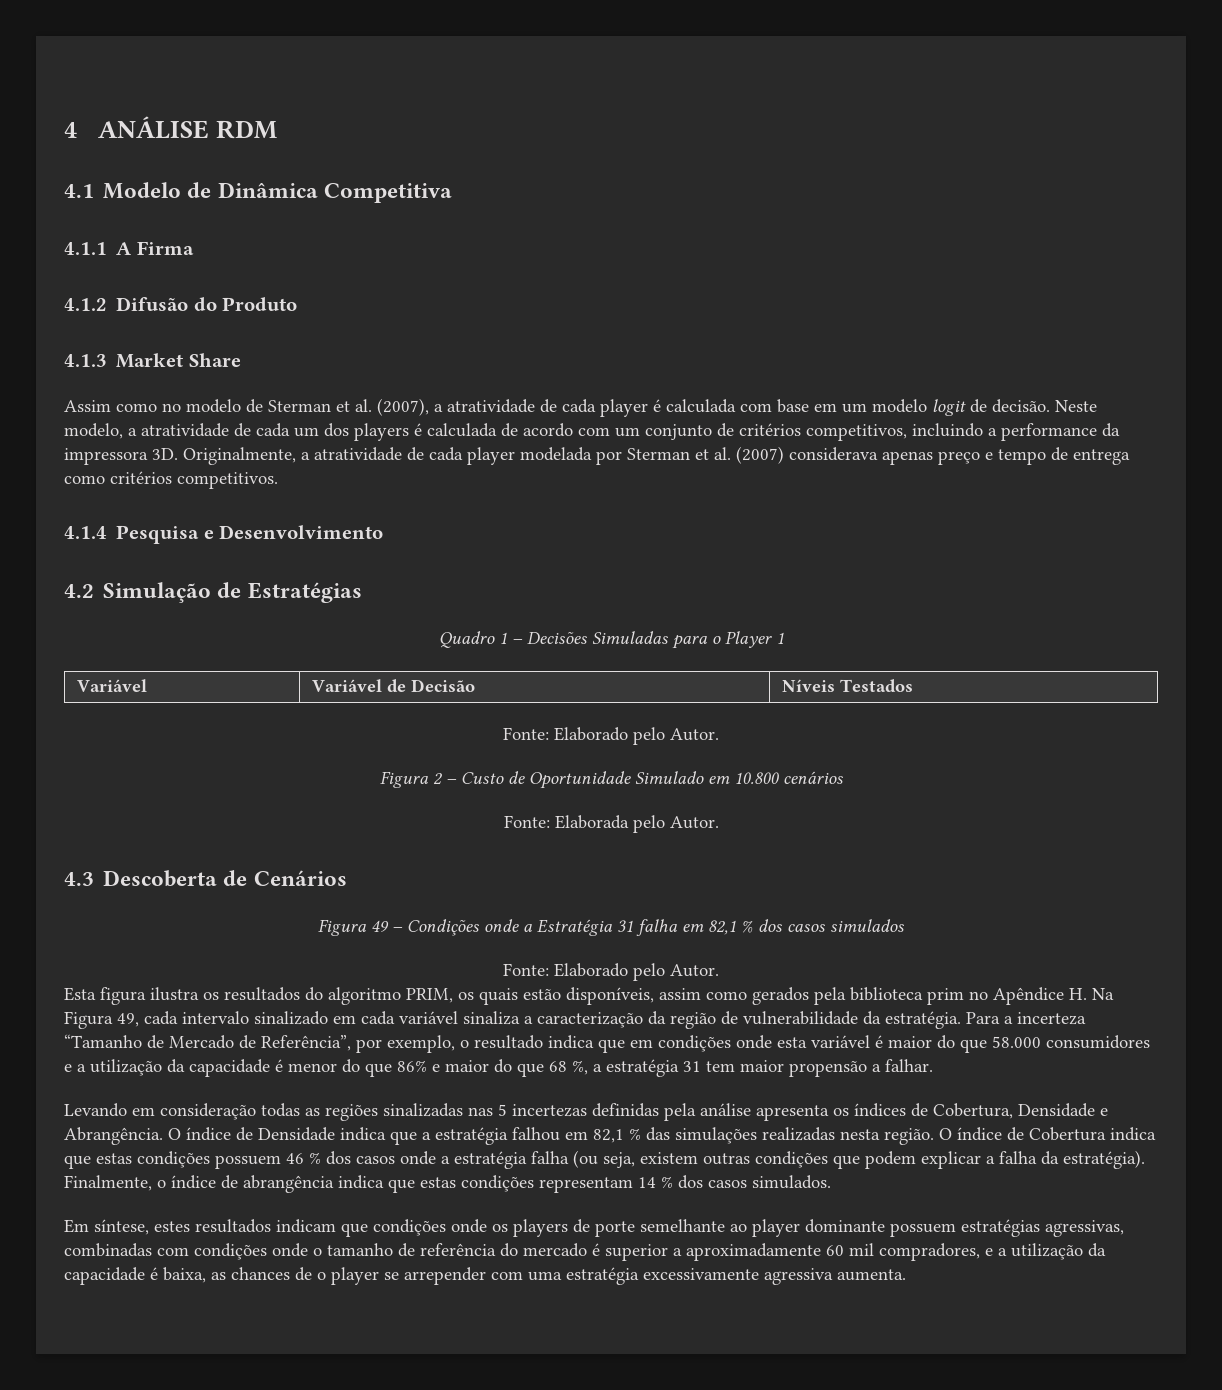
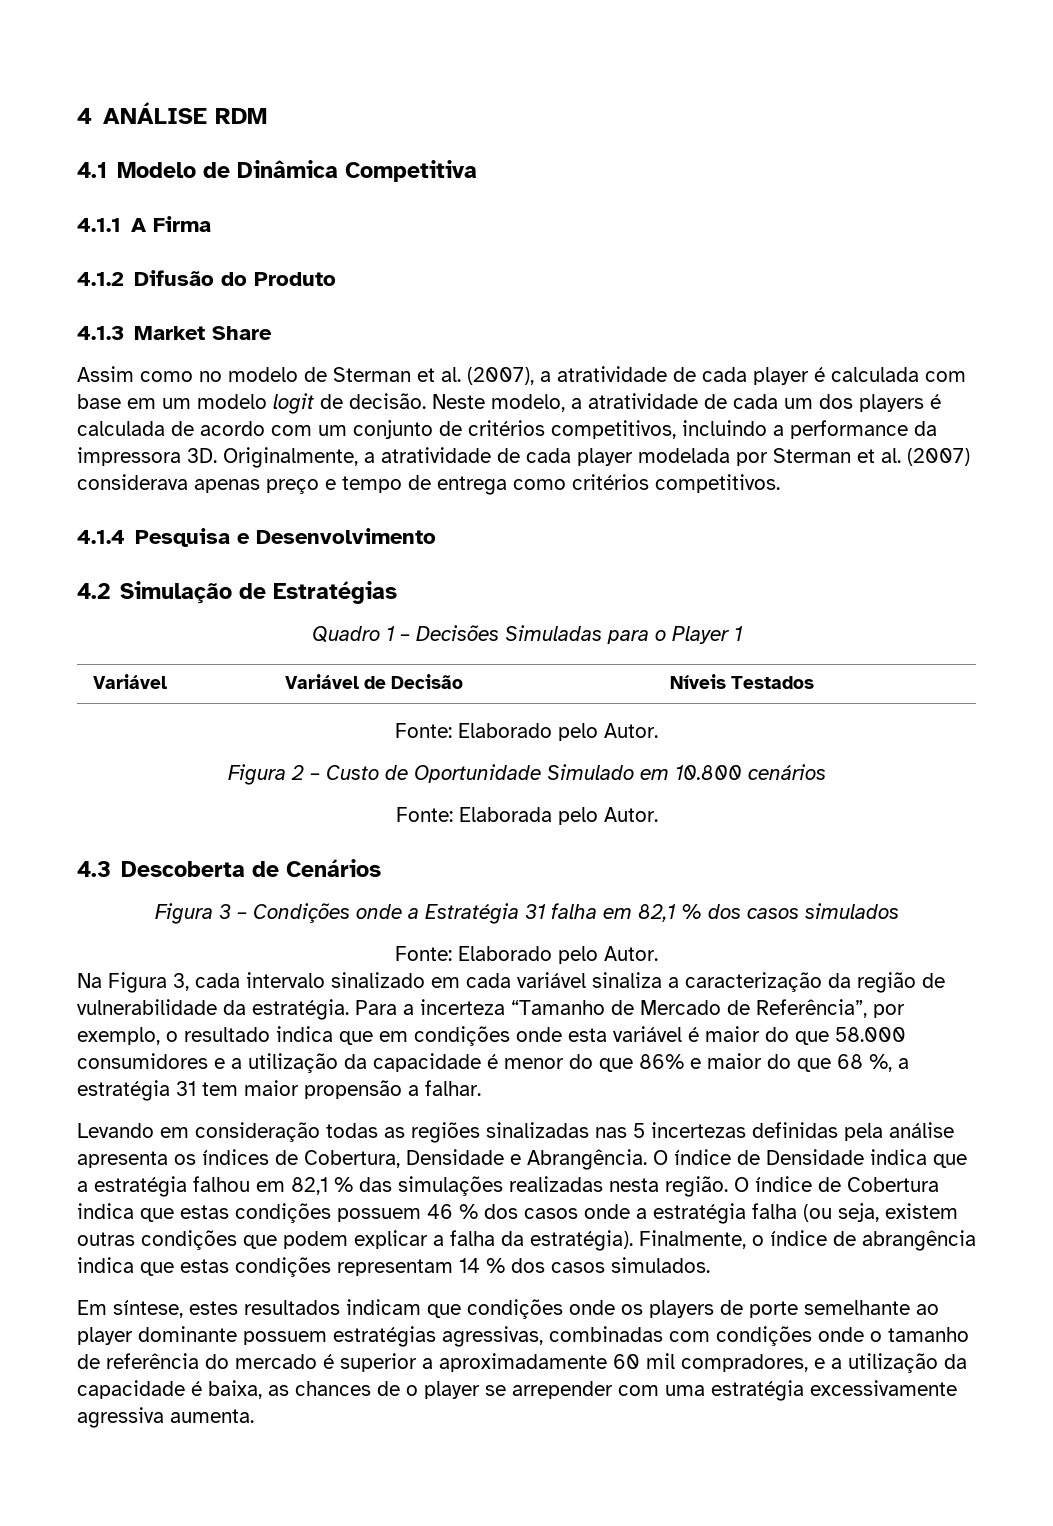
[371,920,389,932] 49 -> [218,904,231,919] 3
[64,987,1087,1005] Esta figura ilustra os resultados do algoritmo PRIM, os quais estão disponíveis, assim como gerados pela biblioteca prim no Apêndice H. -> (658, 953) none
[117,1013,139,1027] 49, -> [173,973,189,991] 3,

